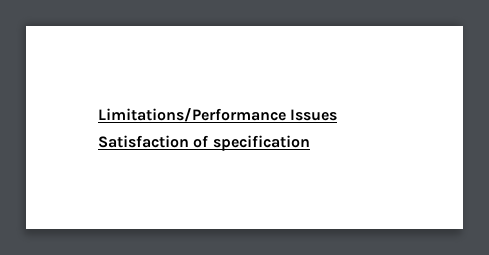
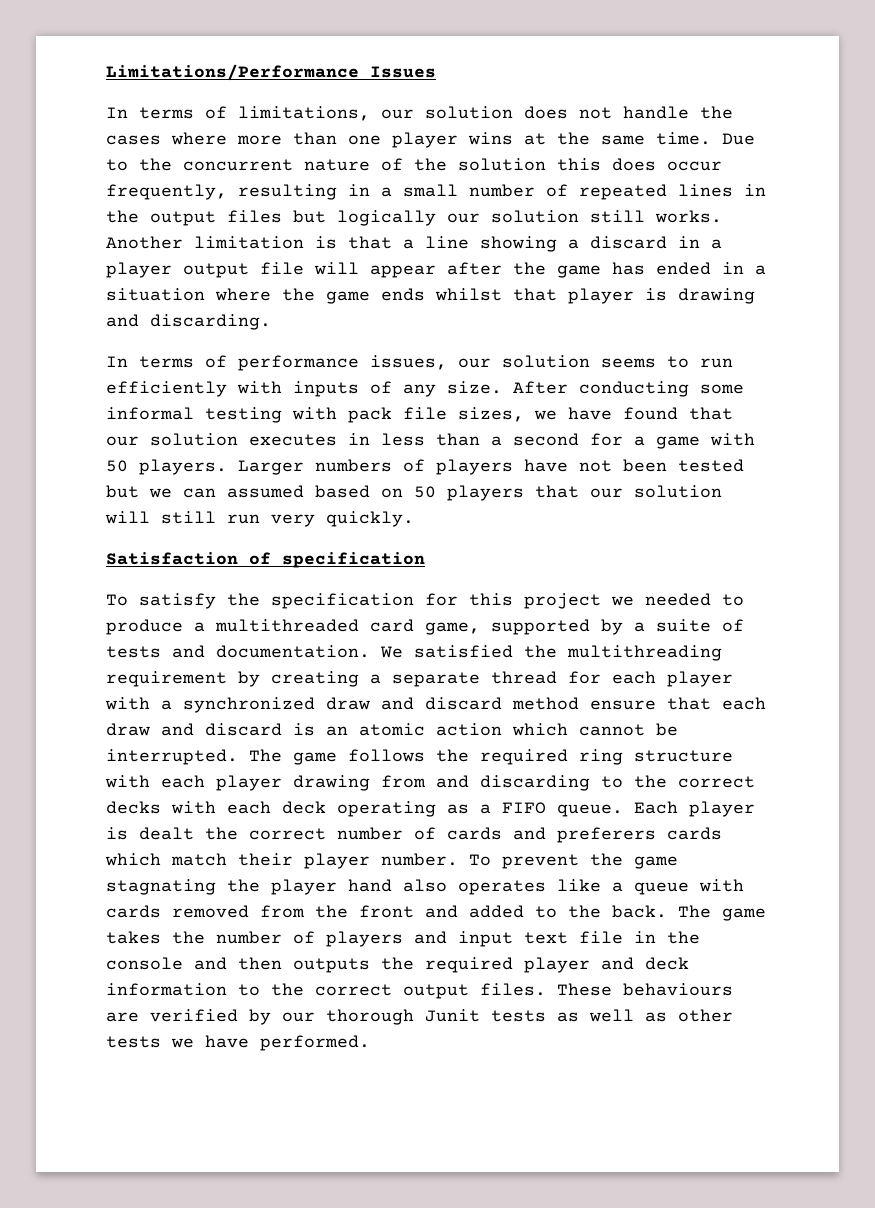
[98,135,310,151] Satisfaction of specification -> [106,106,733,121] [106,132,755,148] [106,158,722,171] [106,184,766,200] [106,210,722,226] [106,236,722,252] [106,262,766,278] [106,288,755,304] [106,314,271,330] [106,355,733,371] [106,381,744,397] [106,407,733,423] [106,433,755,449] [106,459,744,475] [106,485,722,501] [105,511,414,527] [106,552,425,568] [106,593,744,609] [106,619,744,635] [106,645,722,661] [106,671,733,687] [105,697,766,713] [106,723,678,736] [106,749,733,765] [105,775,755,791] [106,801,755,817] [106,827,722,843] [105,853,678,869] [106,879,744,895] [106,905,766,921] [106,931,700,947] [106,957,689,973] [106,983,733,999] [106,1009,733,1025] [106,1035,370,1051] In terms of limitations, our solution does not handle the cases where more than one player wins at the same time. Due to the concurrent nature of the solution this does occur frequently, resulting in a small number of repeated lines in the output files but logically our solution still works. Another limitation is that a line showing a discard in a player output file will appear after the game has ended in a situation where the game ends whilst that player is drawing and discarding. // In terms of performance issues, our solution seems to run efficiently with inputs of any size. After conducting some informal testing with pack file sizes, we have found that our solution executes in less than a second for a game with 50 players. Larger numbers of players have not been tested but we can assumed based on 50 players that our solution will still run very quickly. // Satisfaction of specification // To satisfy the specification for this project we needed to produce a multithreaded card game, supported by a suite of tests and documentation. We satisfied the multithreading requirement by creating a separate thread for each player with a synchronized draw and discard method ensure that each draw and discard is an atomic action which cannot be interrupted. The game follows the required ring structure with each player drawing from and discarding to the correct decks with each deck operating as a FIFO queue. Each player is dealt the correct number of cards and preferers cards which match their player number. To prevent the game stagnating the player hand also operates like a queue with cards removed from the front and added to the back. The game takes the number of players and input text file in the console and then outputs the required player and deck information to the correct output files. These behaviours are verified by our thorough Junit tests as well as other tests we have performed.

